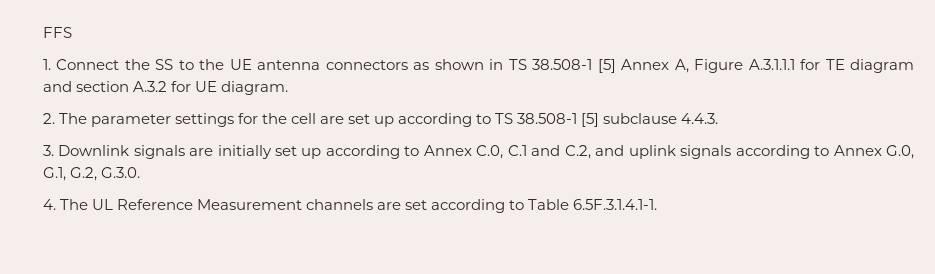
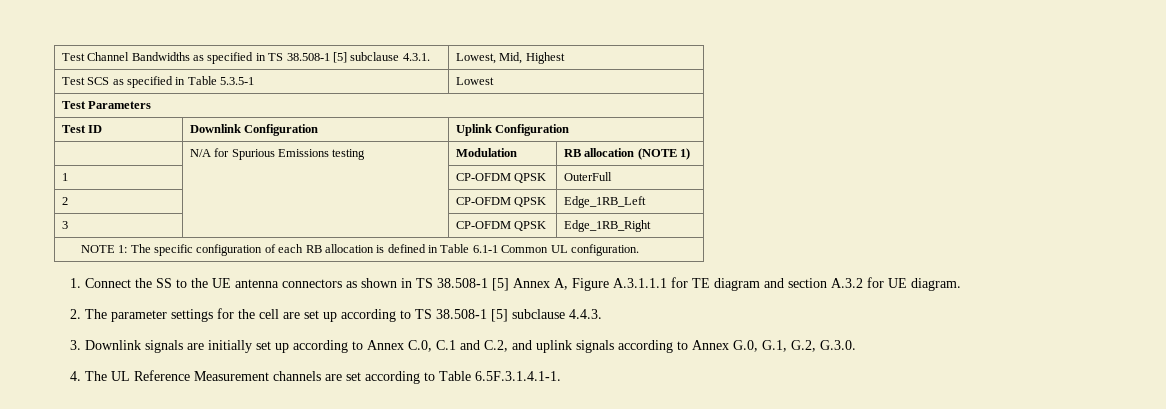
[42,27,72,38] FFS -> [61,52,430,64] [455,52,565,64] [61,76,255,88] [455,77,494,85] [61,101,152,109] [61,125,103,133] [189,124,319,136] [455,124,570,136] [189,148,366,160] [455,148,517,157] [563,148,691,160] [61,173,68,181] [455,173,547,183] [563,172,612,181] [61,197,68,205] [455,197,547,207] [563,196,646,208] [61,221,68,229] [455,221,547,231] [563,220,651,232] [80,244,639,256] Test Channel Bandwidths as specified in TS 38.508-1 [5] subclause 4.3.1. | Lowest, Mid, Highest // Test SCS as specified in Table 5.3.5-1 | Lowest // Test Parameters // Test ID | Downlink Configuration | Uplink Configuration // | N/A for Spurious Emissions testing | Modulation | RB allocation (NOTE 1) // 1 | | CP-OFDM QPSK | OuterFull // 2 | | CP-OFDM QPSK | Edge_1RB_Left // 3 | | CP-OFDM QPSK | Edge_1RB_Right // NOTE 1: The specific configuration of each RB allocation is defined in Table 6.1-1 Common UL configuration.

